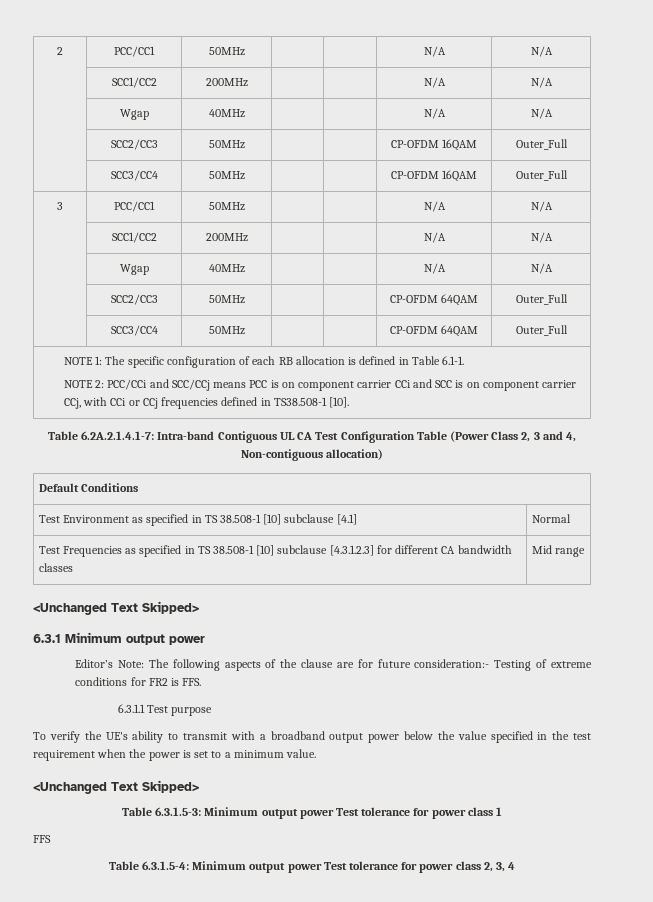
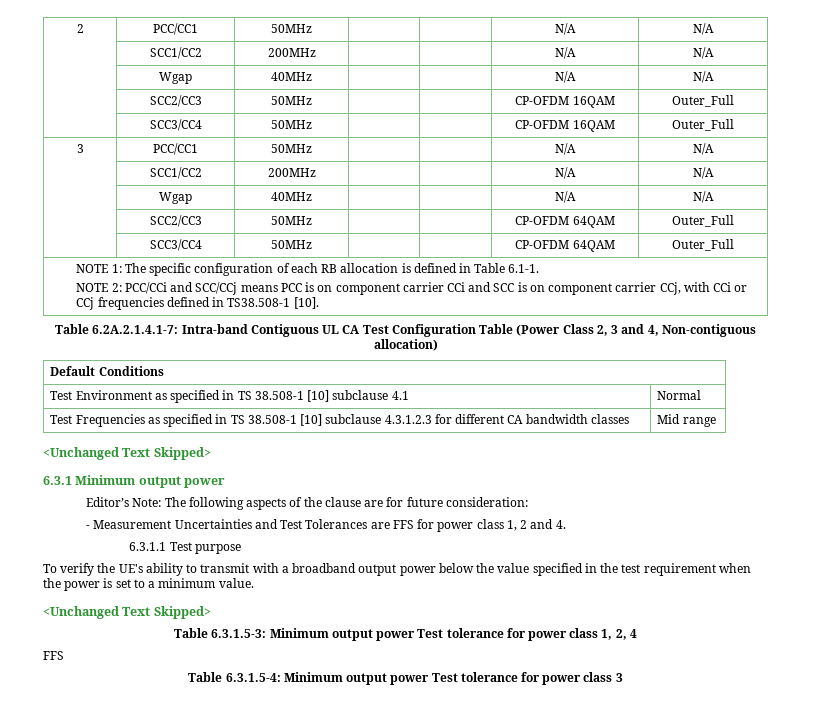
[336,514,357,525] [4.1] -> [391,391,409,400] 4.1
[329,545,374,556] [4.3.1.2.3] -> [384,415,432,424] 4.3.1.2.3
[414,659,592,671] [75,677,202,686] consideration:- Testing of extreme conditions for FR2 is FFS. -> [445,497,528,507] [86,519,566,532] consideration: // - Measurement Uncertainties and Test Tolerances are FFS for power class 1, 2 and 4.
[496,807,503,816] 1 -> [601,629,637,640] 1, 2, 4
[483,862,516,872] 2, 3, 4 -> [615,673,623,682] 3

